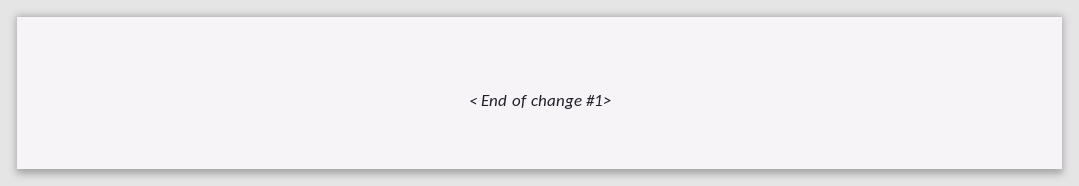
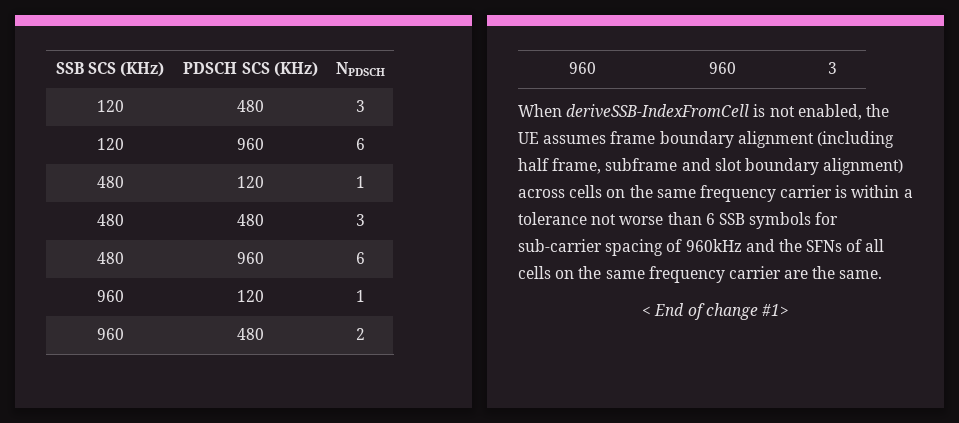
(468, 101) none -> [55,62,165,77] [183,62,318,77] [336,62,385,76] [96,100,124,112] [237,100,264,112] [356,100,365,112] [96,138,124,150] [237,138,264,150] [356,138,365,150] [96,176,124,188] [237,176,264,188] [356,176,365,188] [96,214,124,226] [237,214,264,226] [356,214,365,226] [96,252,124,264] [237,252,264,264] [356,252,365,264] [96,290,124,302] [237,290,264,302] [356,290,365,302] [96,328,124,340] [237,328,264,340] [356,328,365,340] [568,62,596,74] [709,62,736,74] [828,62,837,74] [518,104,889,120] [518,131,894,148] [518,158,904,175] [518,185,913,202] [518,212,839,229] [518,239,885,256] [518,266,883,283] SSB SCS (KHz) | PDSCH SCS (KHz) | NPDSCH // 120 | 480 | 3 // 120 | 960 | 6 // 480 | 120 | 1 // 480 | 480 | 3 // 480 | 960 | 6 // 960 | 120 | 1 // 960 | 480 | 2 // 960 | 960 | 3 // When deriveSSB-IndexFromCell is not enabled, the UE assumes frame boundary alignment (including half frame, subframe and slot boundary alignment) across cells on the same frequency carrier is within a tolerance not worse than 6 SSB symbols for sub-carrier spacing of 960kHz and the SFNs of all cells on the same frequency carrier are the same. //

